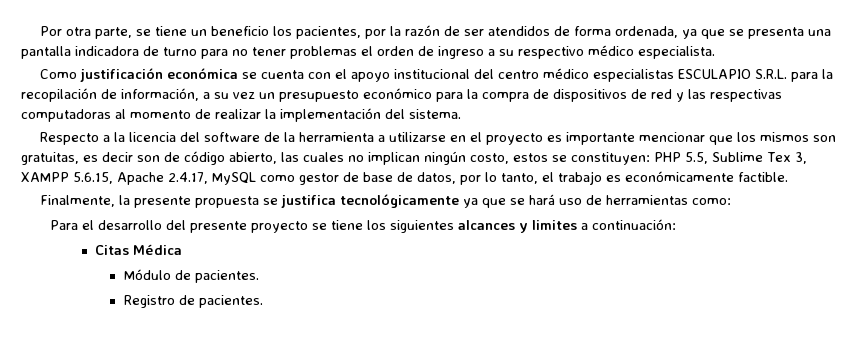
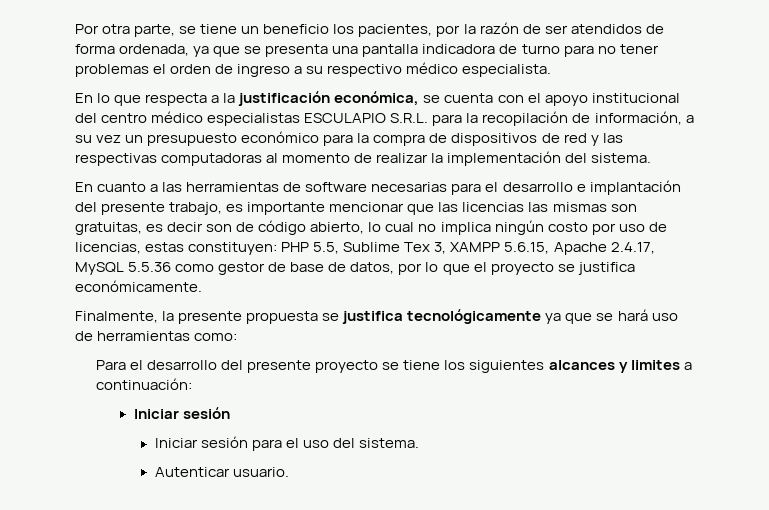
[40,68,239,82] Como justificación económica -> [75,91,420,106] En lo que respecta a la justificación económica,
[40,132,810,145] Respecto a la licencia del software de la herramienta a utilizarse en el proyecto es importante mencionar que los mismos -> [75,180,681,195] [75,202,607,215] En cuanto a las herramientas de software necesarias para el desarrollo e implantación del presente trabajo, es importante mencionar que las licencias las mismas
[281,151,567,165] las cuales no implican ningún costo, estos se -> [368,220,667,235] [75,242,185,254] lo cual no implica ningún costo por uso de licencias, estas
(256, 178) none -> [128,262,172,272] 5.5.36
[501,171,788,185] tanto, el trabajo es económicamente factible. -> [442,262,635,275] [75,280,202,292] que el proyecto se justifica económicamente.
[94,244,182,255] [123,269,259,283] [123,295,263,308] Citas Médica // Módulo de pacientes. // Registro de pacientes. -> [133,407,230,419] [154,436,419,451] [154,467,289,477] Iniciar sesión // Iniciar sesión para el uso del sistema. // Autenticar usuario.

